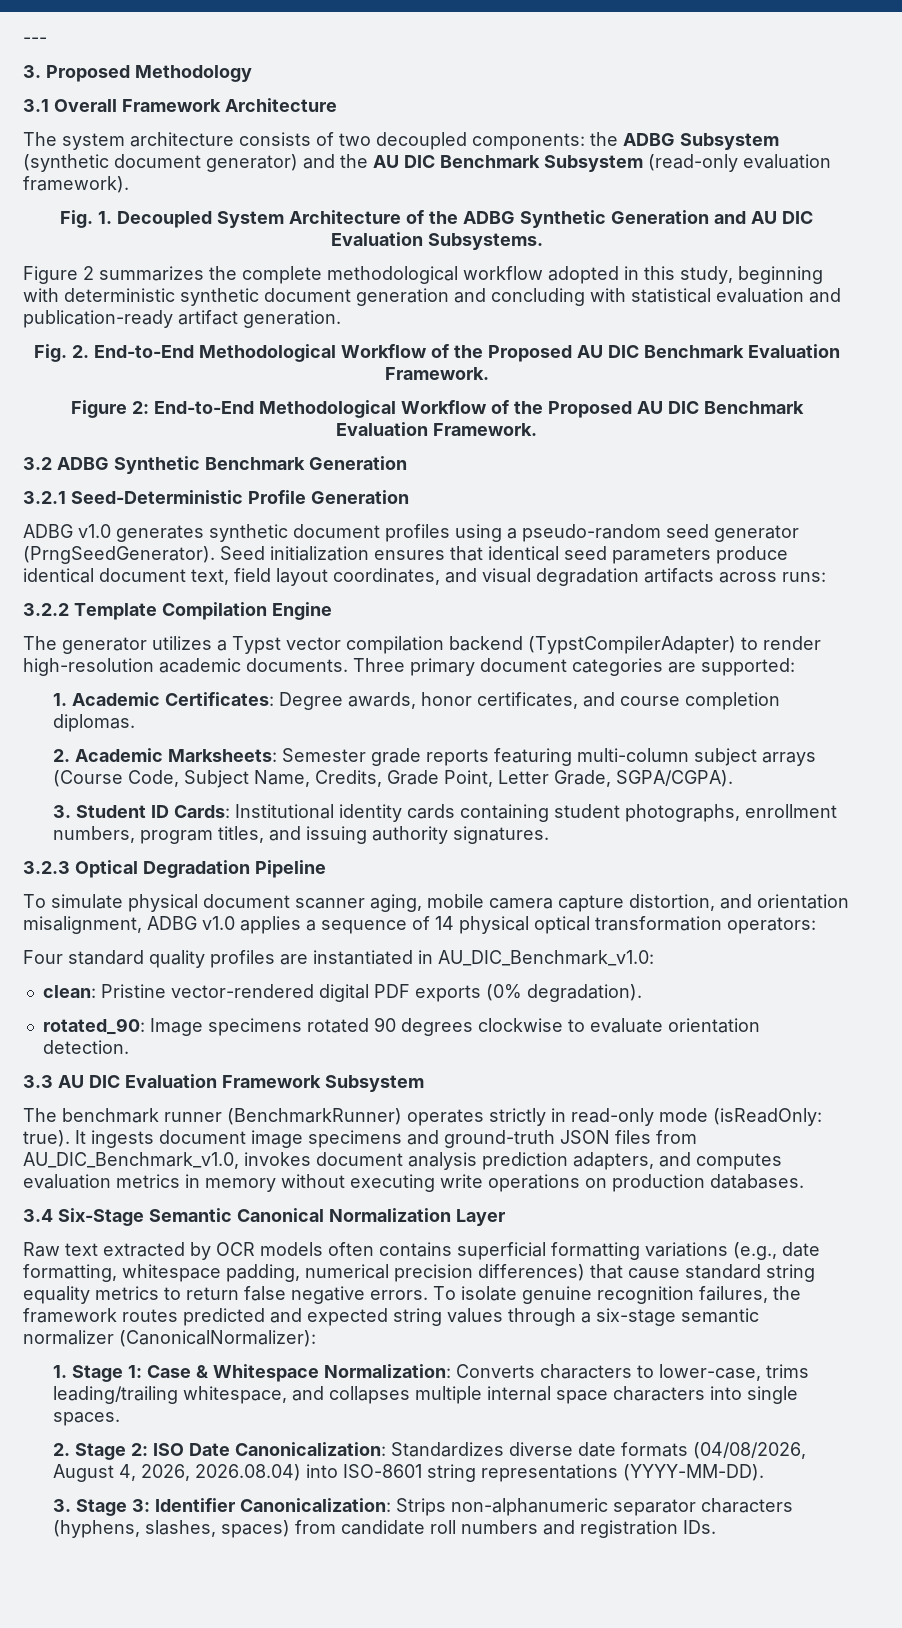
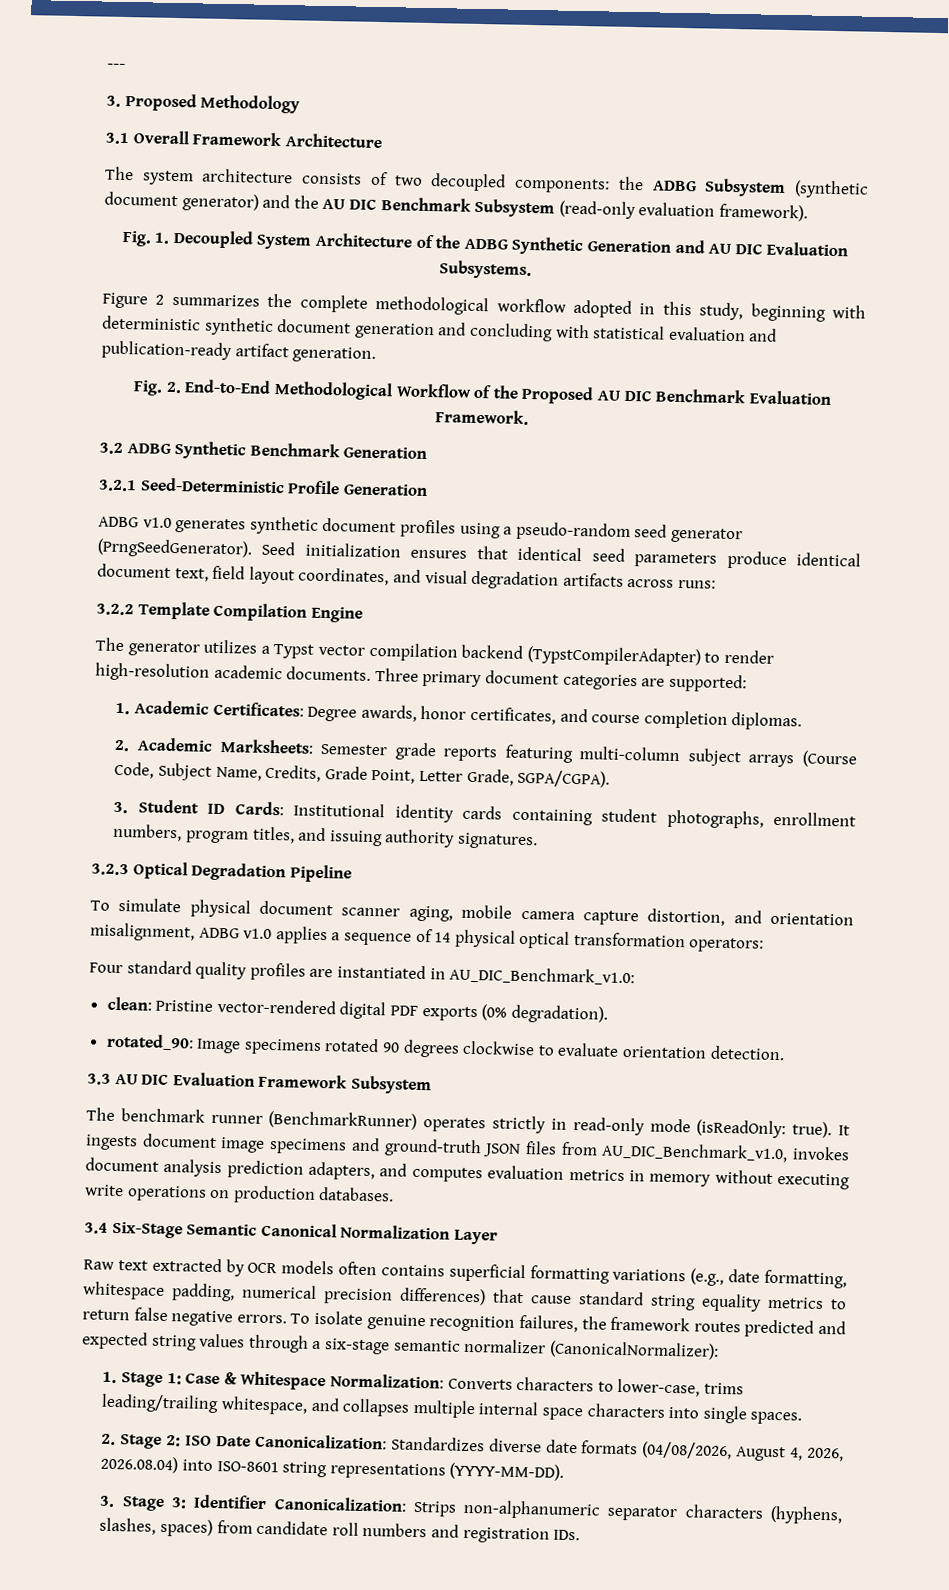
[70,400,804,418] [336,422,537,436] // Figure 2: End-to-End Methodological Workflow of the Proposed AU DIC Benchmark Evaluation Framework. -> (529, 417) none

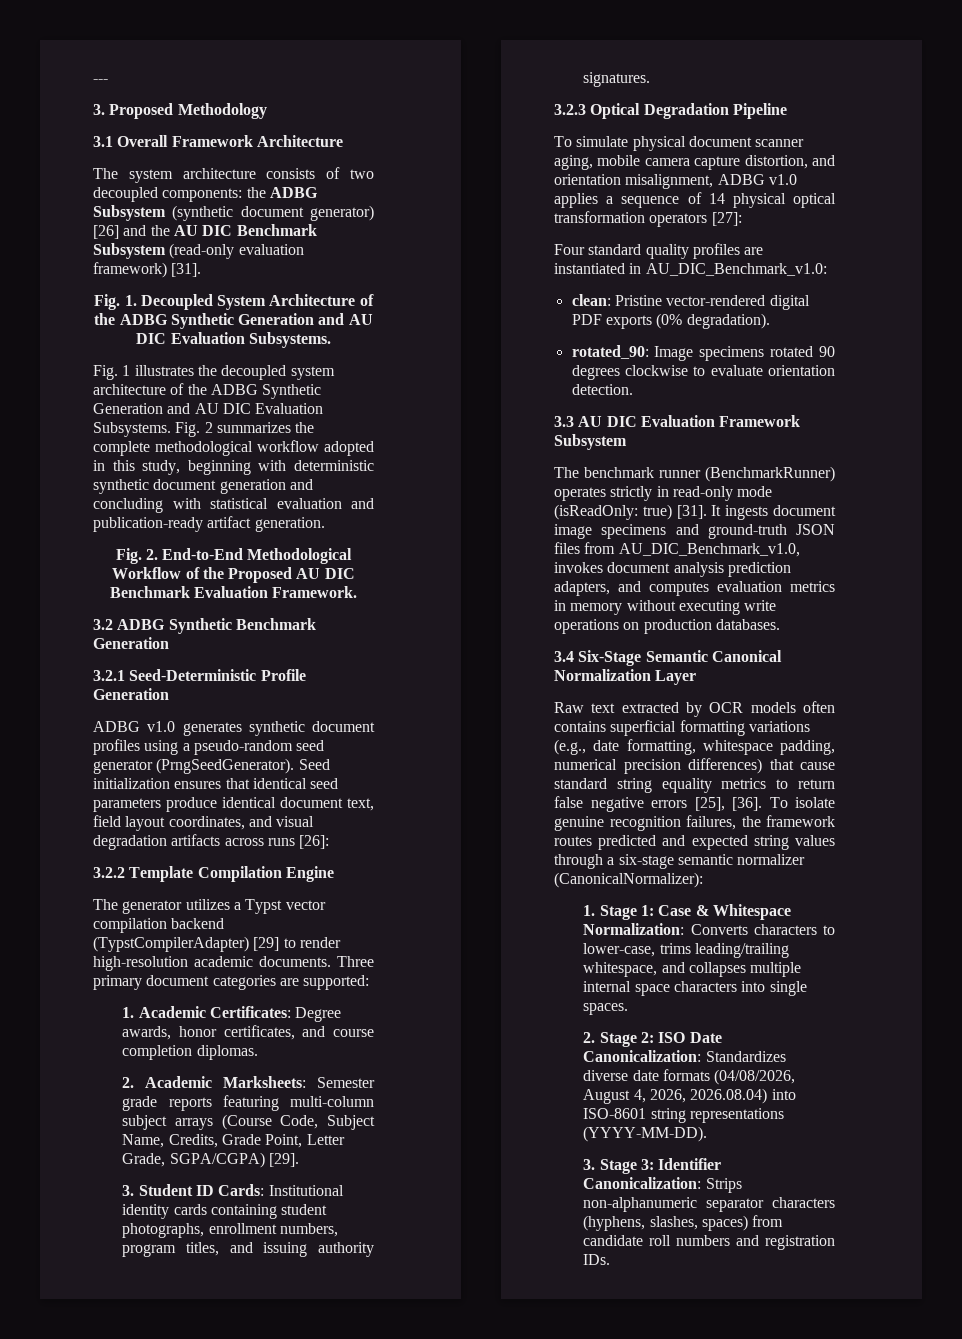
(259, 202) none -> [93,225,119,239] [26]
[718,203,808,222] framework). -> [93,262,202,278] framework) [31].
[102,292,148,309] Figure -> [93,365,335,380] [93,383,322,399] [93,403,324,414] [93,422,201,437] Fig. 1 illustrates the decoupled system architecture of the ADBG Synthetic Generation and AU DIC Evaluation Subsystems. Fig.
[677,579,716,589] runs: -> [267,835,330,849] runs [26]:
(701, 656) none -> [253,937,280,951] [29]
[517,769,611,788] SGPA/CGPA). -> [169,1152,300,1168] SGPA/CGPA) [29].
[688,937,765,953] operators: -> [649,212,742,227] operators [27]:
[792,1121,833,1139] true). -> [642,504,707,520] true) [31].
[236,1314,287,1324] errors. -> [651,797,762,811] errors [25], [36].

